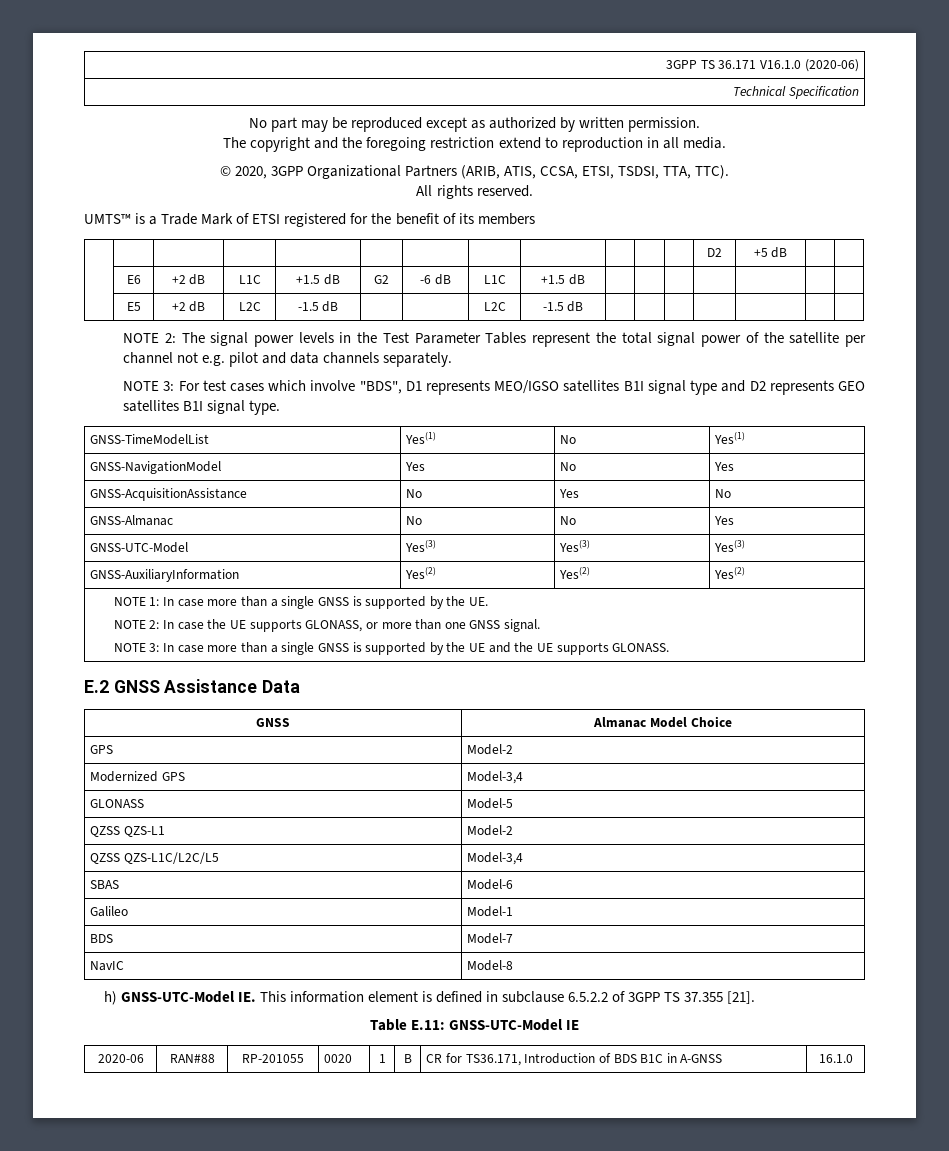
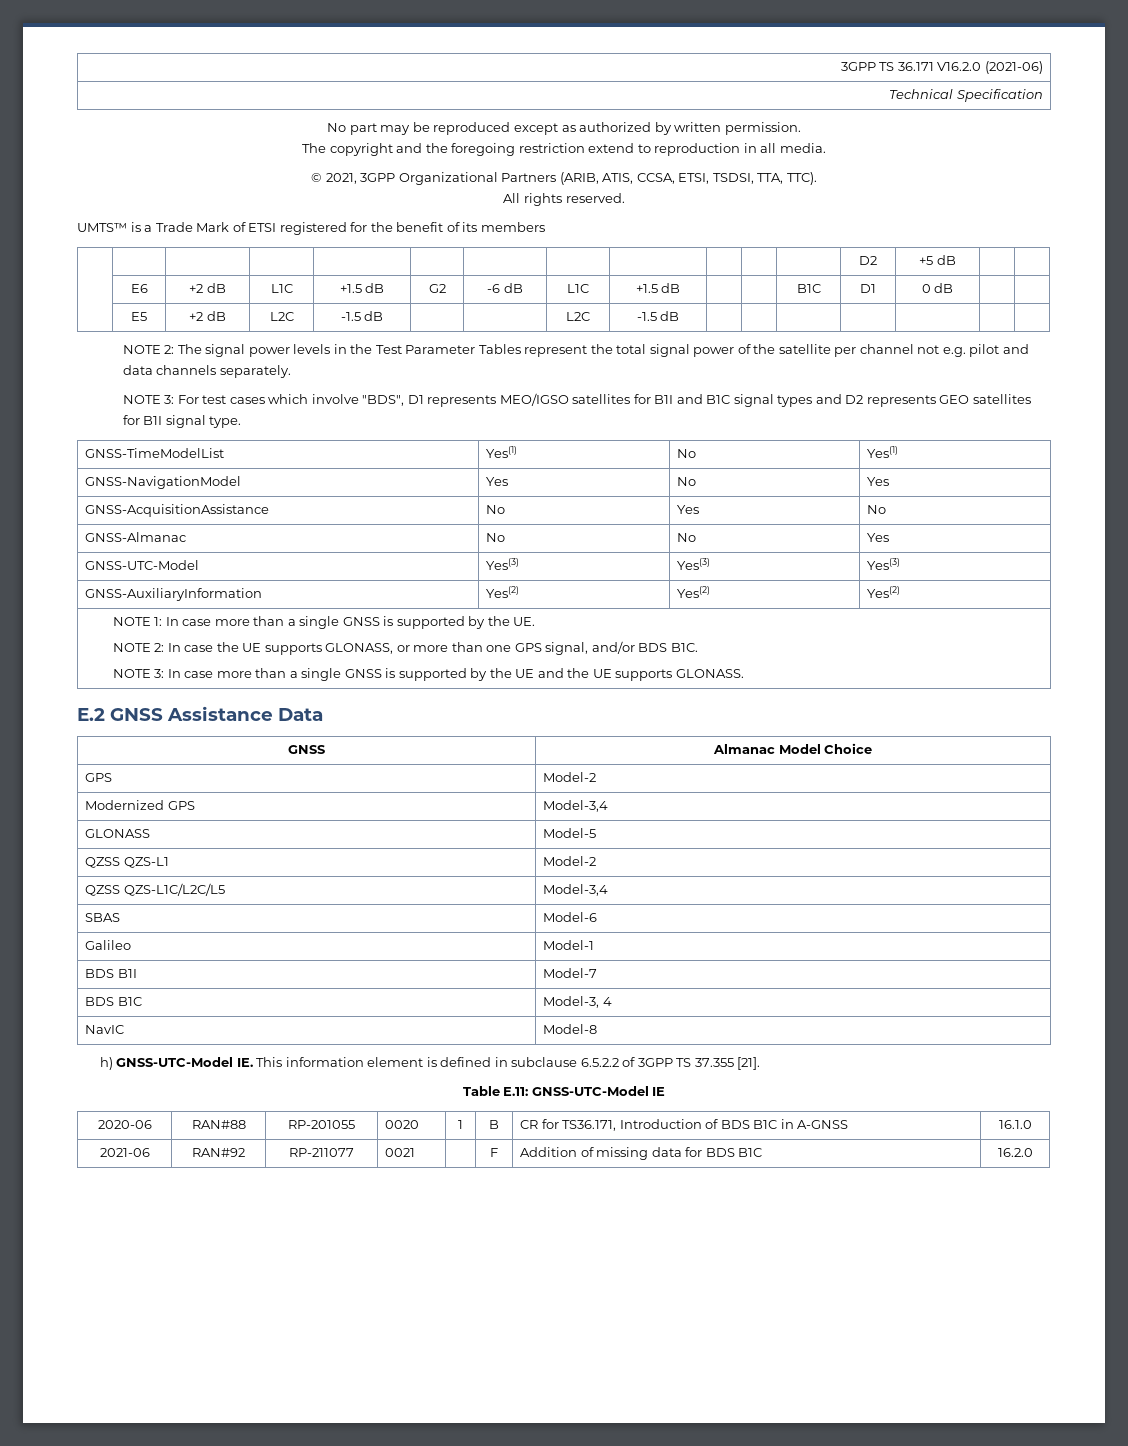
[760,59,859,72] V16.1.0 (2020-06) -> [937,61,1043,74] V16.2.0 (2021-06)
[234,166,267,179] 2020, -> [325,173,357,184] 2021,
(585, 279) | | -> [796,284,821,293] [860,284,876,293] [921,283,954,293] B1C | D1 | 0 dB
[623,380,718,395] B1I signal type -> [633,394,813,407] for B1I and B1C signal types
(180, 406) none -> [122,415,140,425] for
[469,619,541,632] GNSS signal. -> [514,641,698,655] GPS signal, and/or BDS B1C.
(114, 938) none -> [117,969,137,978] B1I
(514, 938) none -> [85,997,142,1006] [543,996,612,1008] // BDS B1C | Model-3, 4
(853, 1058) none -> [99,1148,150,1157] [192,1148,245,1157] [289,1148,354,1157] [385,1148,416,1157] [490,1148,498,1157] [520,1147,763,1160] [997,1148,1033,1157] // 2021-06 | RAN#92 | RP-211077 | 0021 | | F | Addition of missing data for BDS B1C | 16.2.0

